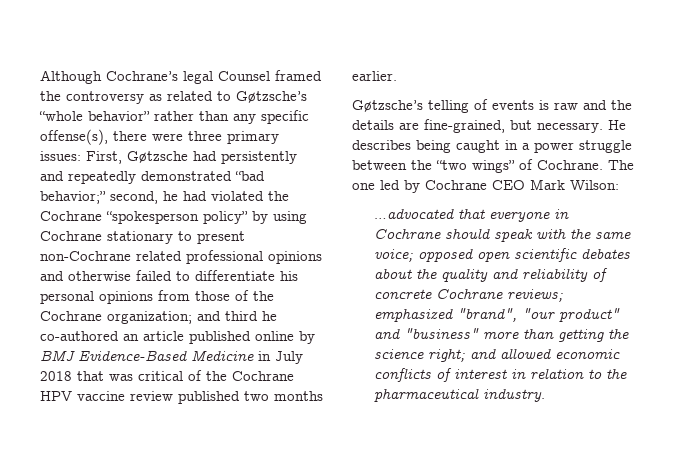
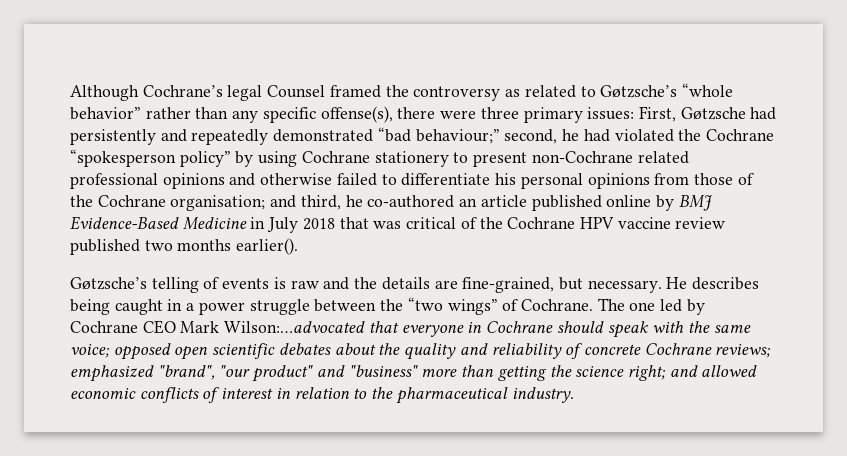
[40,191,106,204] behavior;” -> [415,129,500,144] behaviour;”
[107,231,173,244] stationary -> [374,151,449,167] stationery
[107,311,258,324] organization; and third -> [170,195,341,211] organisation; and third,
[352,71,397,81] earlier. -> [236,238,299,255] earlier().
[570,180,619,190] [374,208,455,219] Wilson: // …advocated -> [224,321,366,333] Wilson:…advocated

